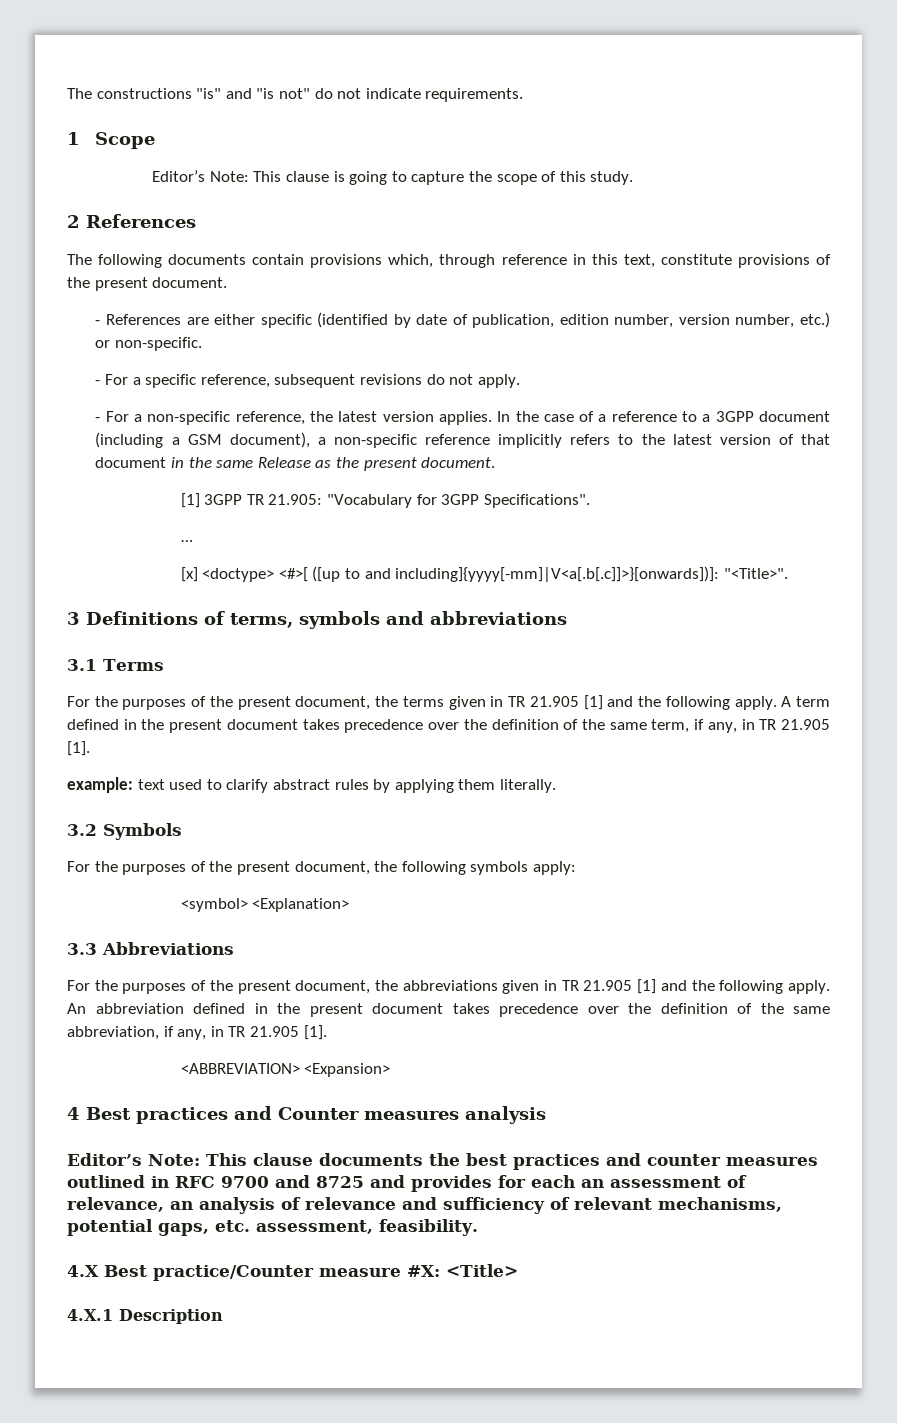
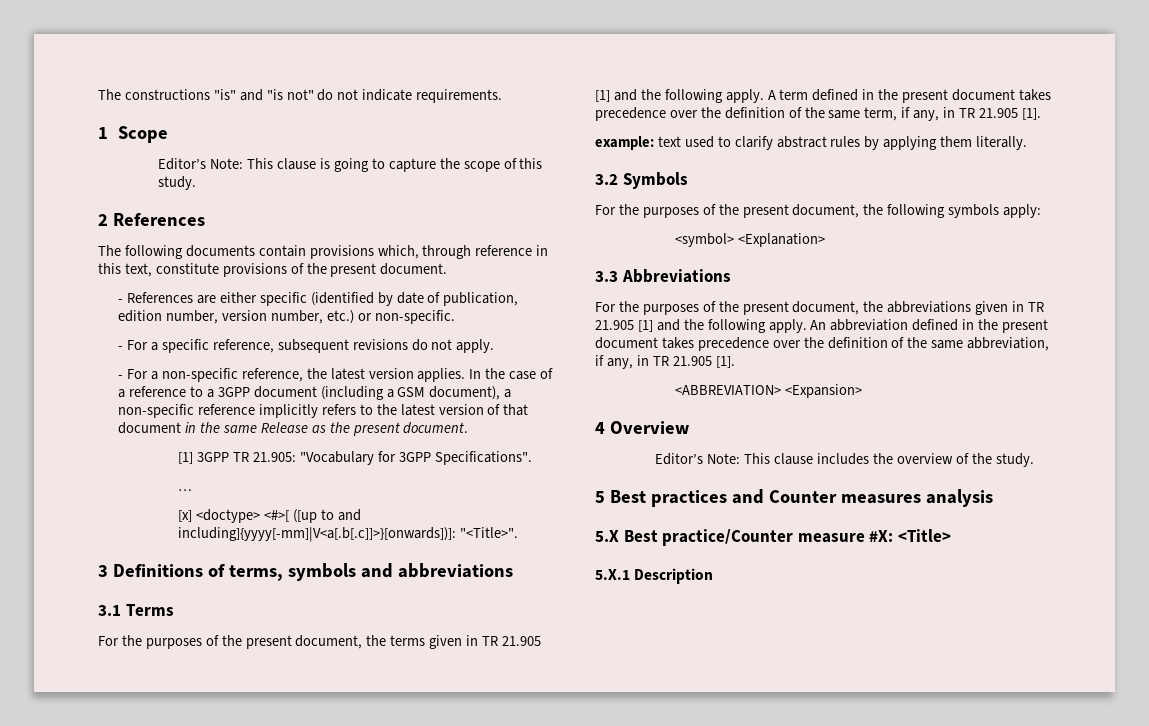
(80, 1113) none -> [609,421,689,434] [655,453,1034,467] [595,491,605,503] Overview // Editor’s Note: This clause includes the overview of the study. // 5
[67,1153,818,1170] [67,1175,747,1192] [67,1197,782,1214] [67,1219,478,1236] [67,1265,99,1277] Editor’s Note: This clause documents the best practices and counter measures outlined in RFC 9700 and 8725 and provides for each an assessment of relevance, an analysis of relevance and sufficiency of relevant mechanisms, potential gaps, etc. assessment, feasibility. // 4.X -> [595,530,619,542] 5.X
[67,1309,113,1321] 4.X.1 -> [595,569,630,580] 5.X.1

